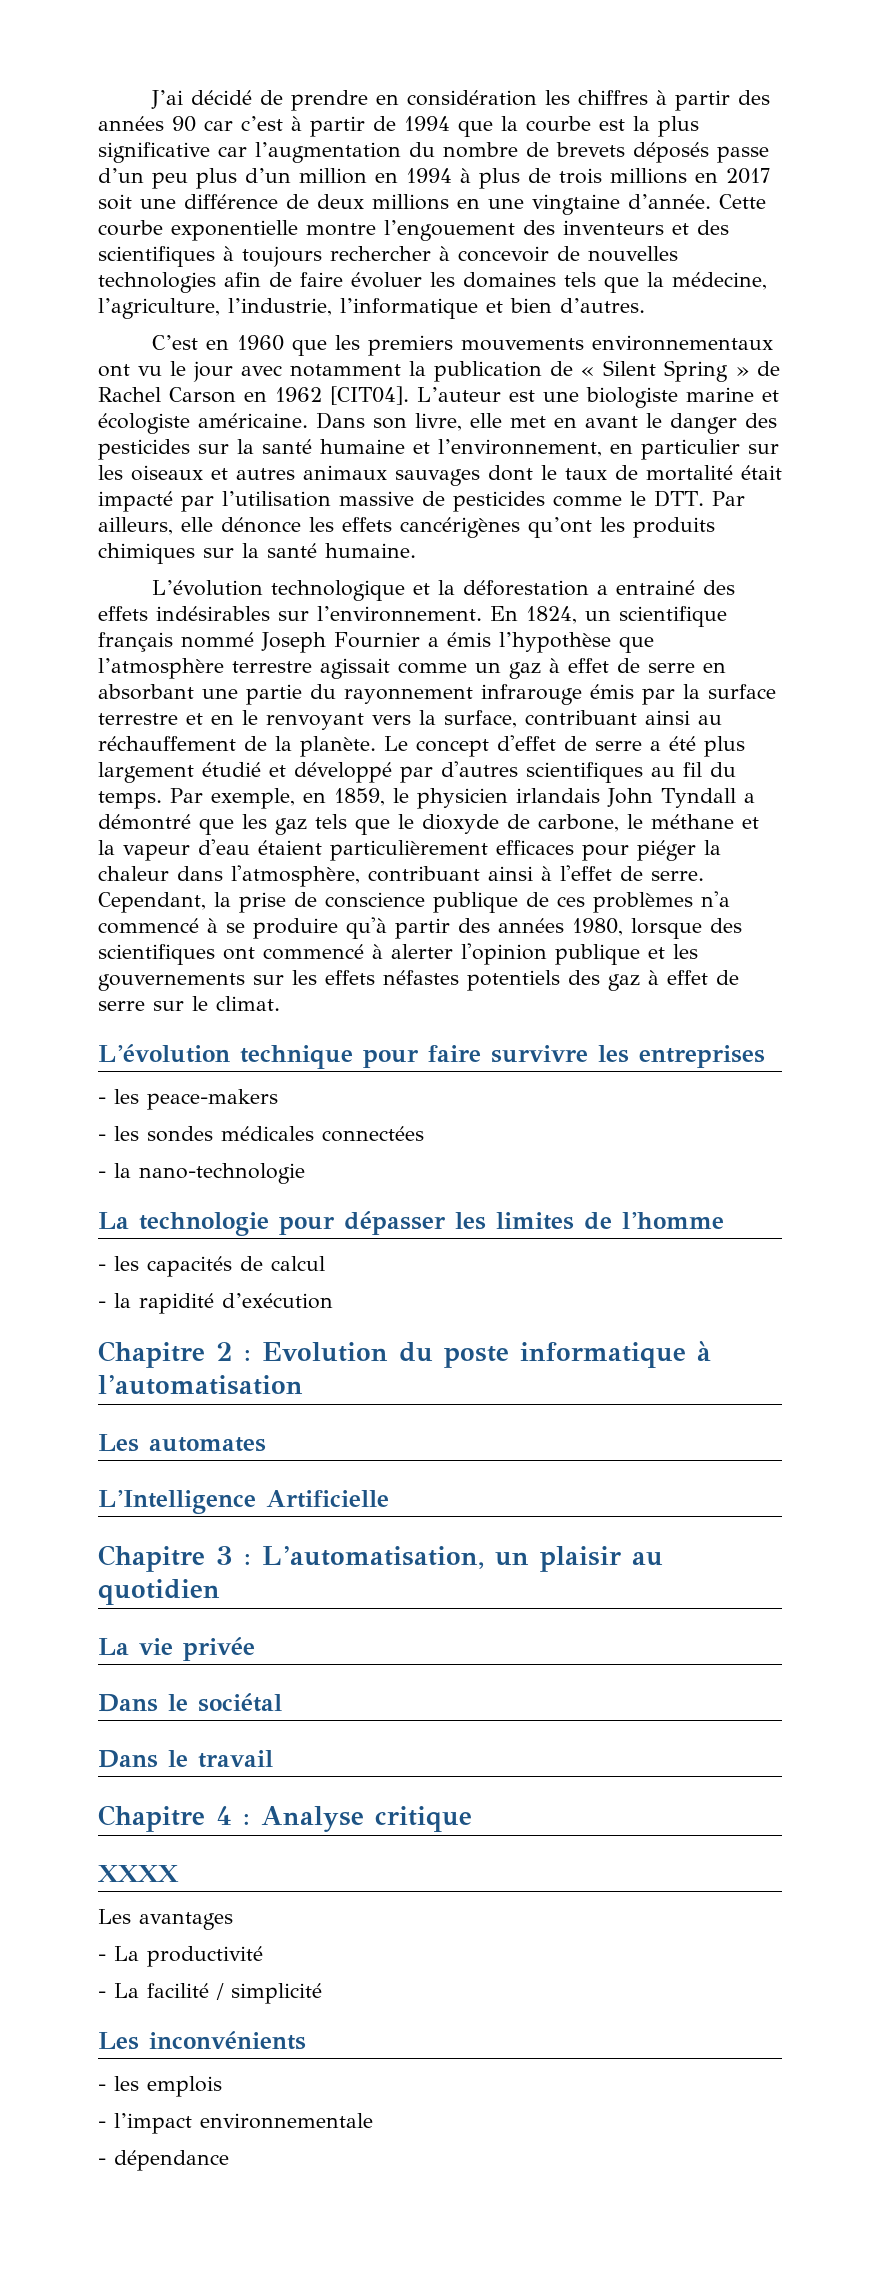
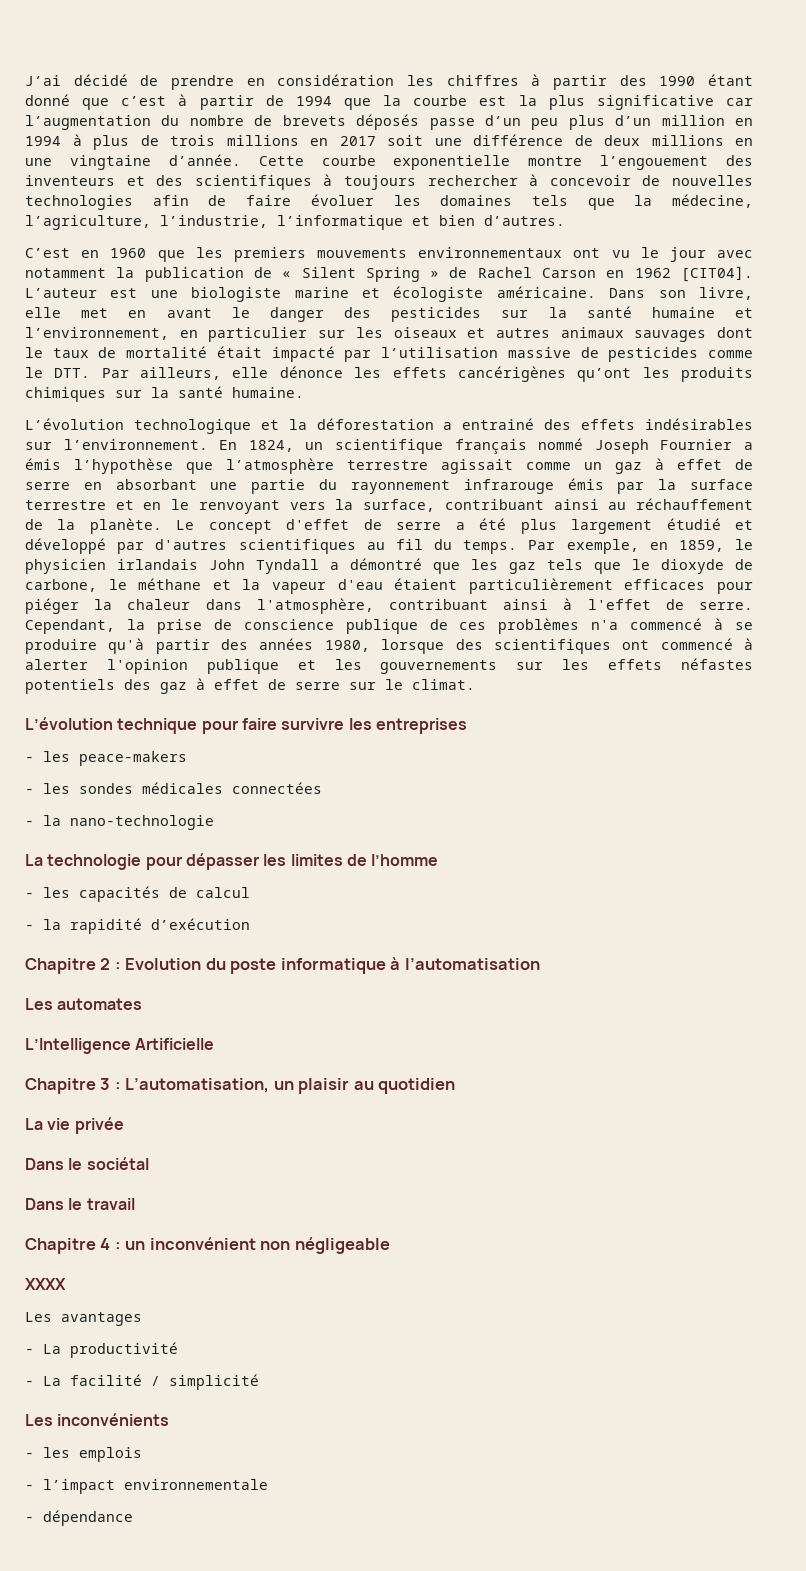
[98,116,233,132] années 90 car -> [659,74,753,86] [25,94,110,110] 1990 étant donné que
[261,1806,472,1832] Analyse critique -> [125,1237,390,1254] un inconvénient non négligeable

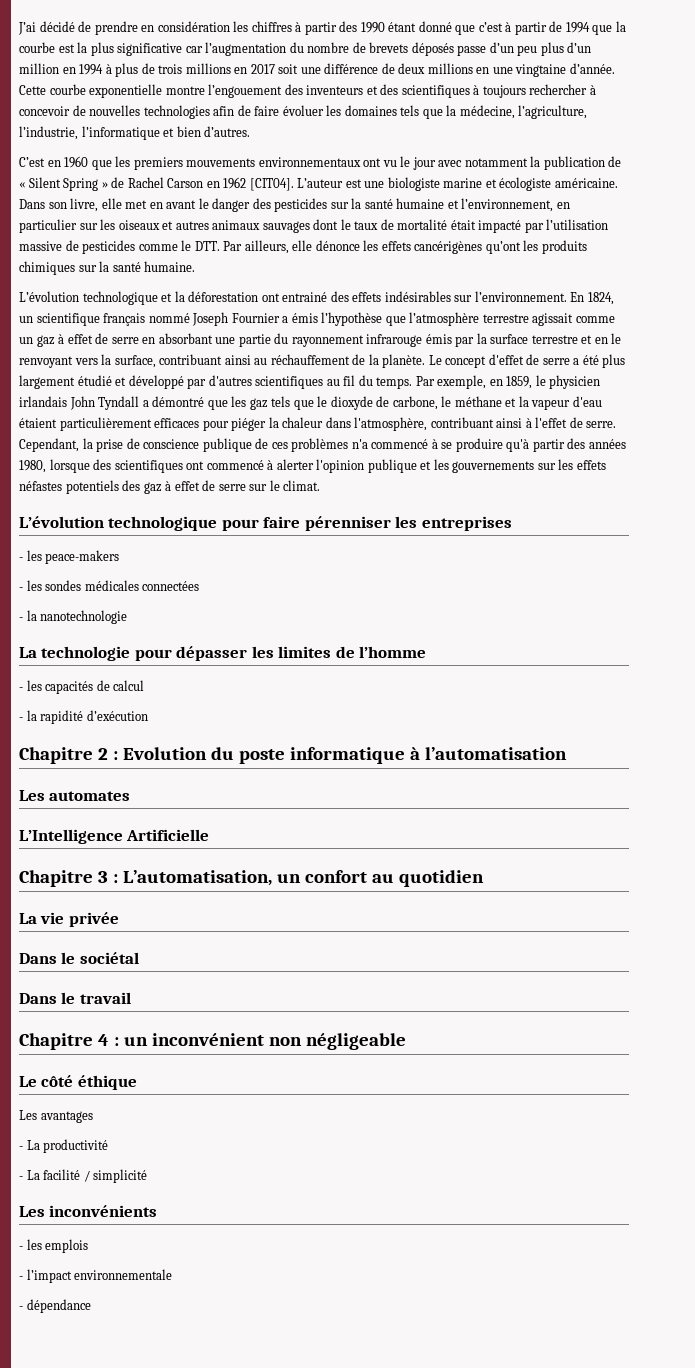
[443,422,453,430] a -> [261,293,280,302] ont
[117,718,198,734] technique -> [108,516,218,531] technologique
[281,718,345,730] survivre -> [304,516,391,531] pérenniser
[70,815,214,830] nano-technologie -> [40,610,128,624] nanotechnologie
[298,1078,350,1094] plaisir -> [304,870,367,883] confort
[25,1278,66,1290] XXXX -> [19,1075,137,1090] Le côté éthique

